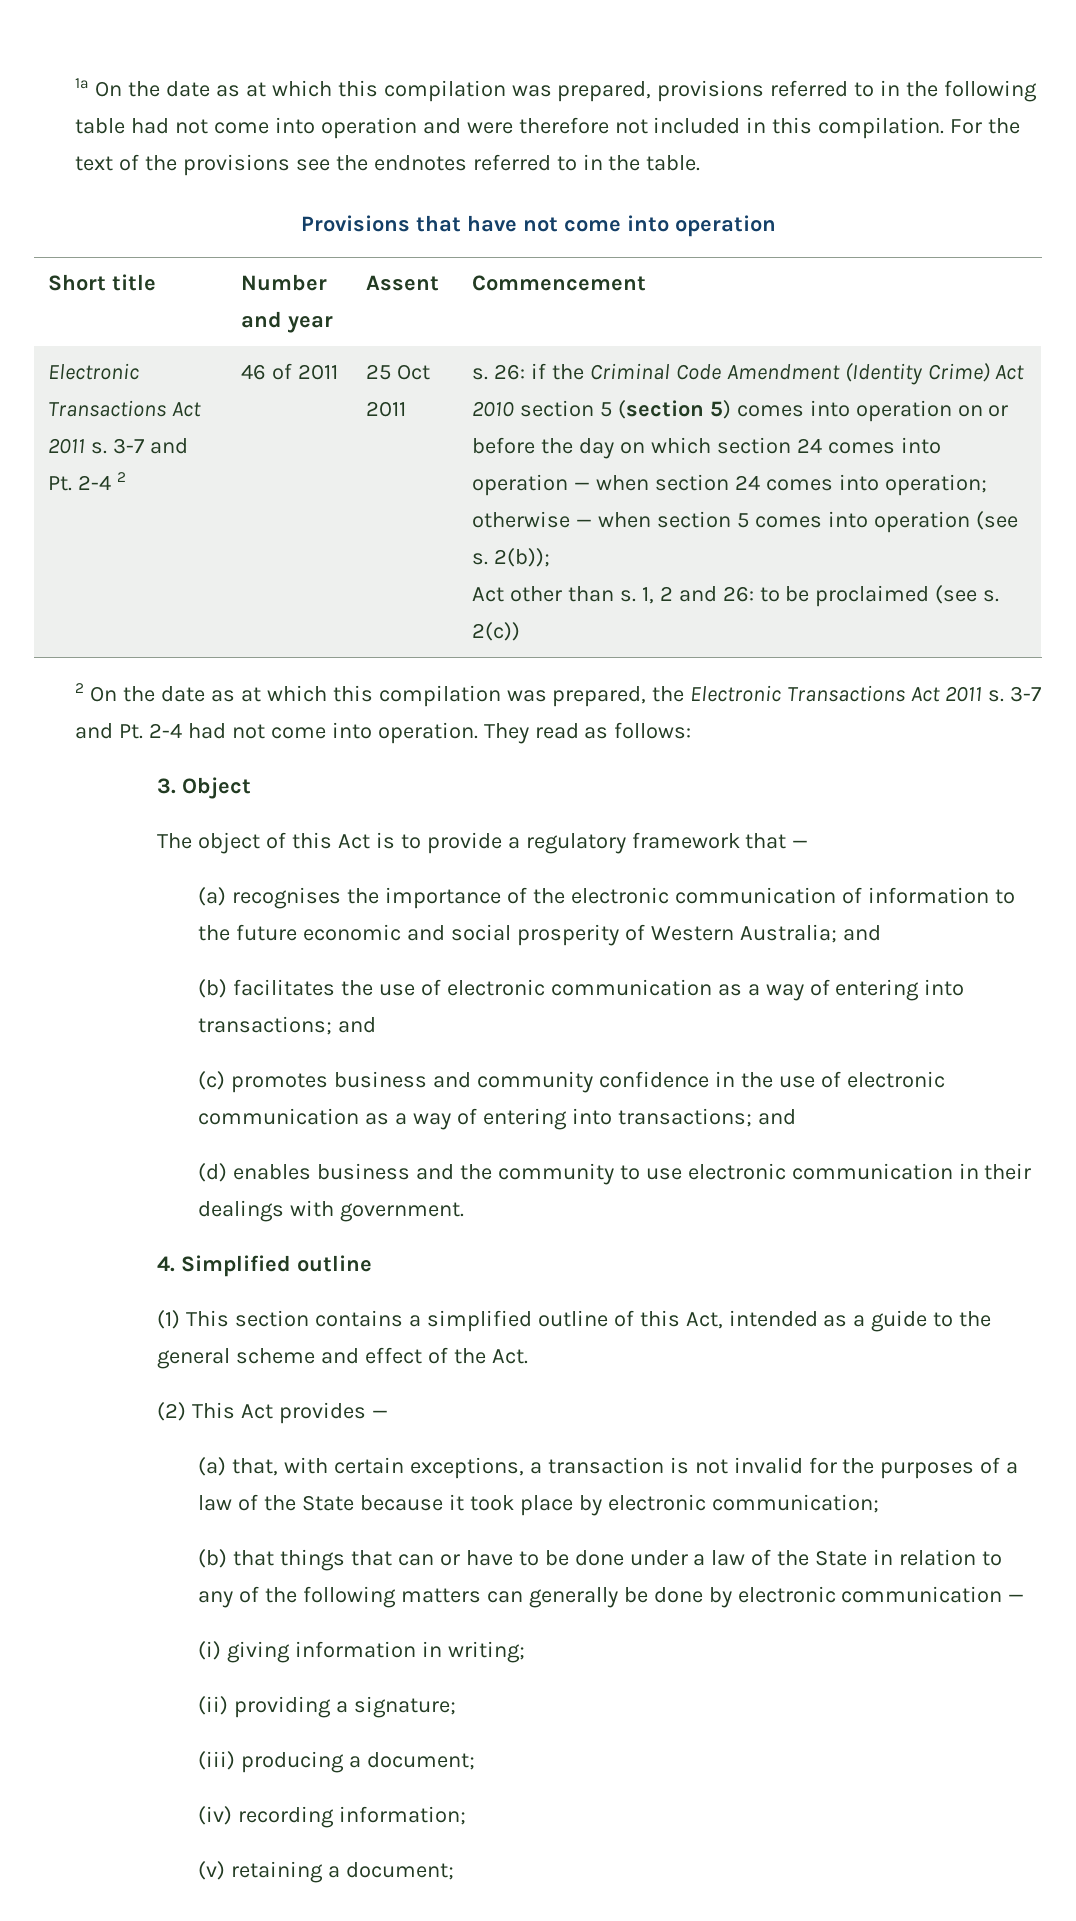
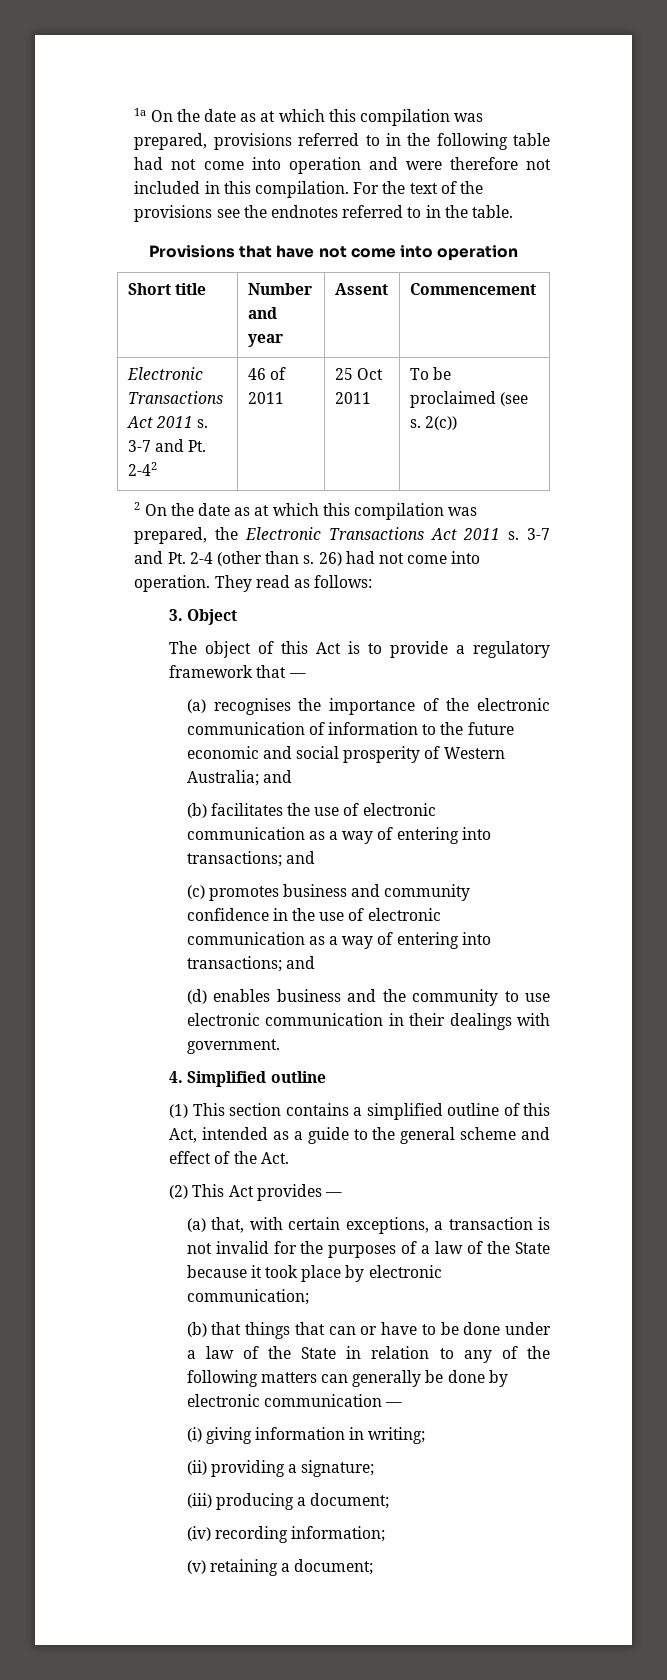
[77,472,126,490] 2-4 2 -> [127,462,157,476] 2-42
[471,362,1025,385] [471,400,1009,422] [471,437,941,459] [471,474,987,496] [471,511,1018,533] [471,548,550,567] [471,586,780,604] s. 26: if the Criminal Code Amendment (Identity Crime) Act 2010 section 5 (section 5) comes into operation on or before the day on which section 24 comes into operation — when section 24 comes into operation; otherwise — when section 5 comes into operation (see s. 2(b)); // Act other than s. 1, 2 and 26: to -> [409,368,429,380] To
(182, 730) none -> [216,551,342,566] (other than s. 26)

